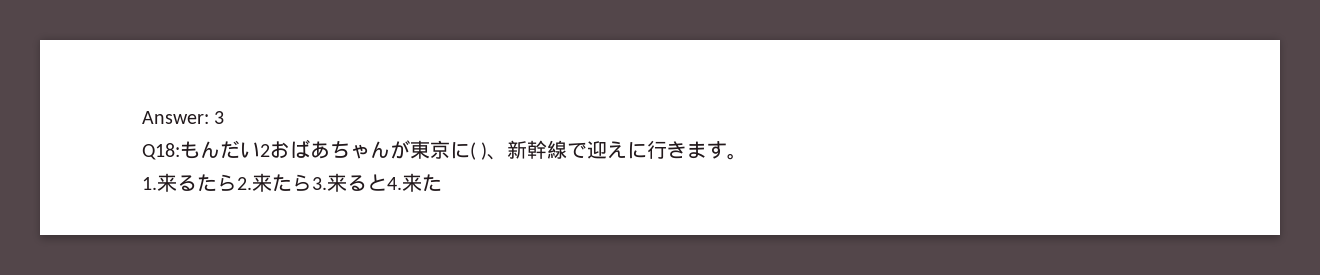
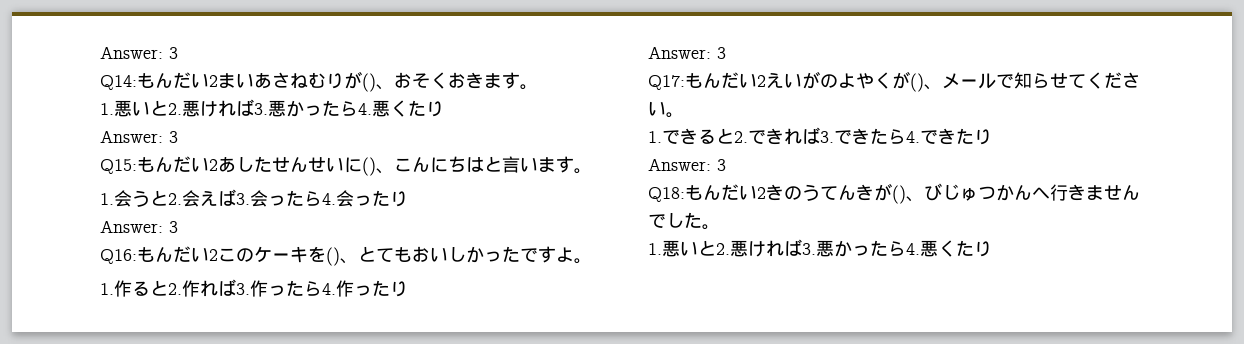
[142,111,225,124] [142,139,748,160] [142,173,442,192] Answer: 3 // Q18:もんだい2おばあちゃんが東京に( )、新幹線で迎えに行きます。 // 1.来るたら2.来たら3.来ると4.来た -> [100,46,178,59] [100,71,538,92] [100,99,444,117] [100,130,178,143] [100,156,592,176] [100,189,408,207] [100,220,178,233] [100,246,592,266] [100,279,408,297] [648,46,726,59] [648,71,1140,92] [648,101,684,118] [648,127,992,145] [648,158,726,171] [648,183,1140,204] [648,212,720,230] [648,239,992,257] Answer: 3 // Q14:もんだい2まいあさねむりが()、おそくおきます。 // 1.悪いと2.悪ければ3.悪かったら4.悪くたり // Answer: 3 // Q15:もんだい2あしたせんせいに()、こんにちはと言います。 // 1.会うと2.会えば3.会ったら4.会ったり // Answer: 3 // Q16:もんだい2このケーキを()、とてもおいしかったですよ。 // 1.作ると2.作れば3.作ったら4.作ったり // Answer: 3 // Q17:もんだい2えいがのよやくが()、メールで知らせてください。 // 1.できると2.できれば3.できたら4.できたり // Answer: 3 // Q18:もんだい2きのうてんきが()、びじゅつかんへ行きませんでした。 // 1.悪いと2.悪ければ3.悪かったら4.悪くたり

